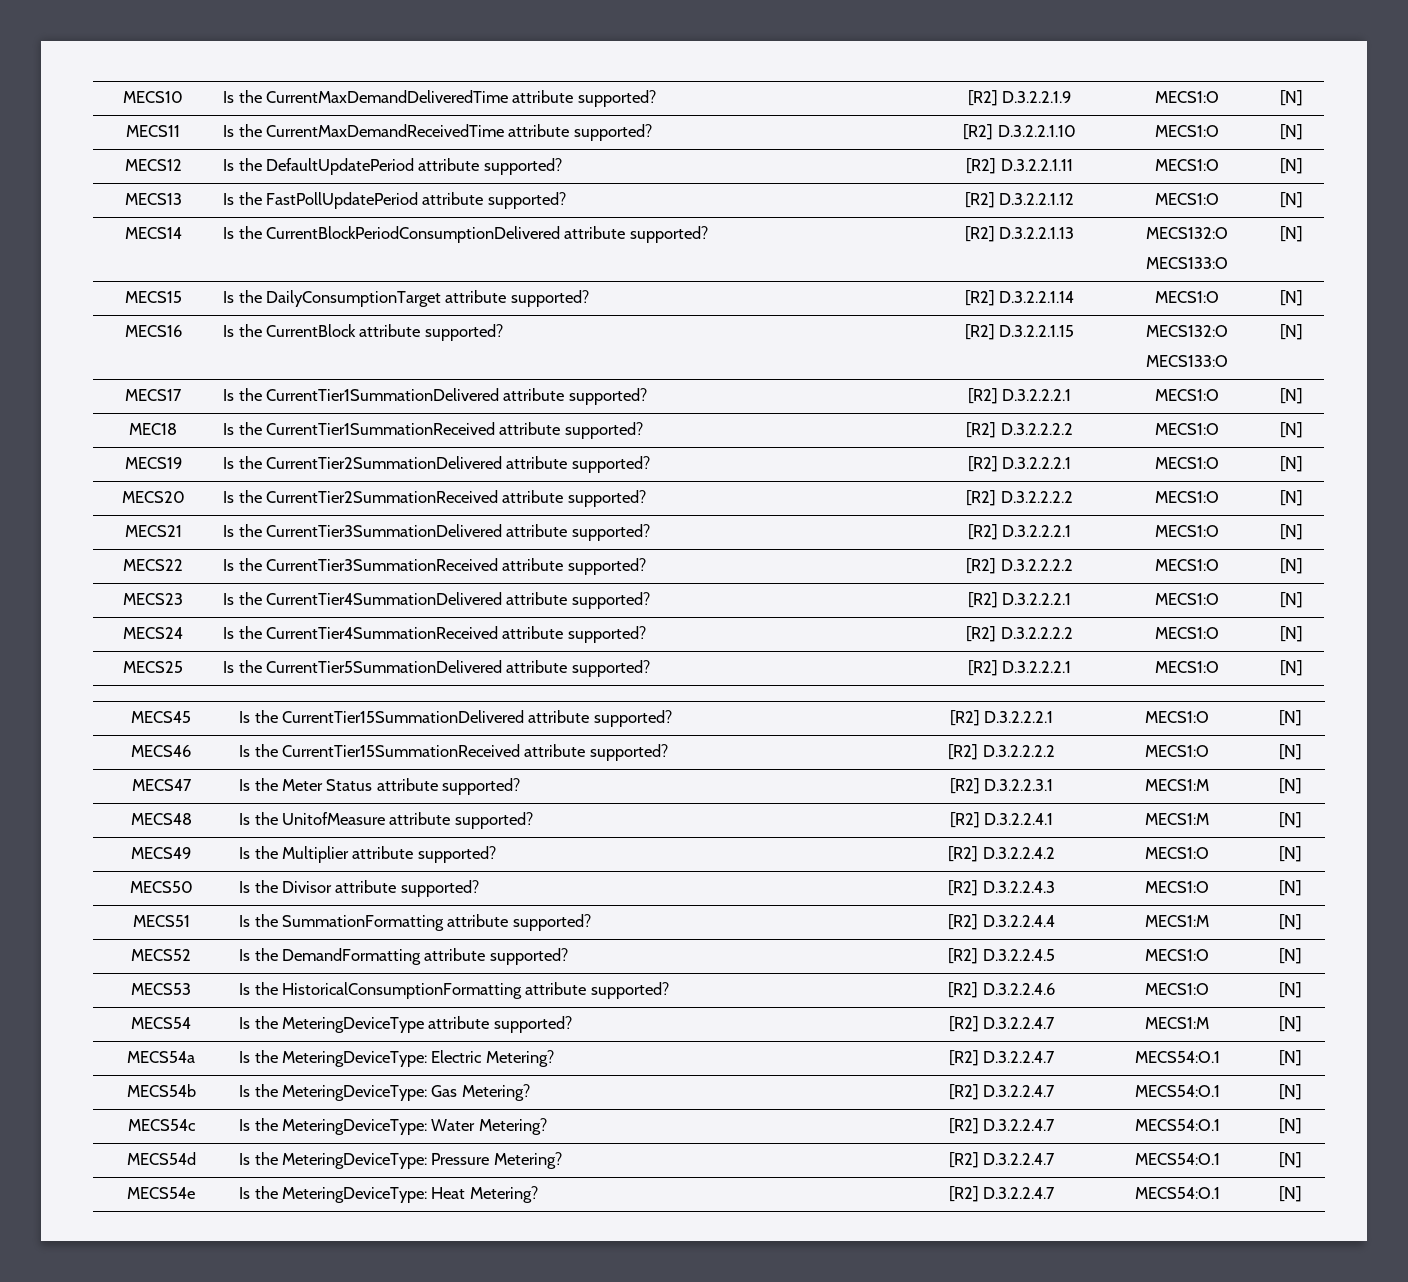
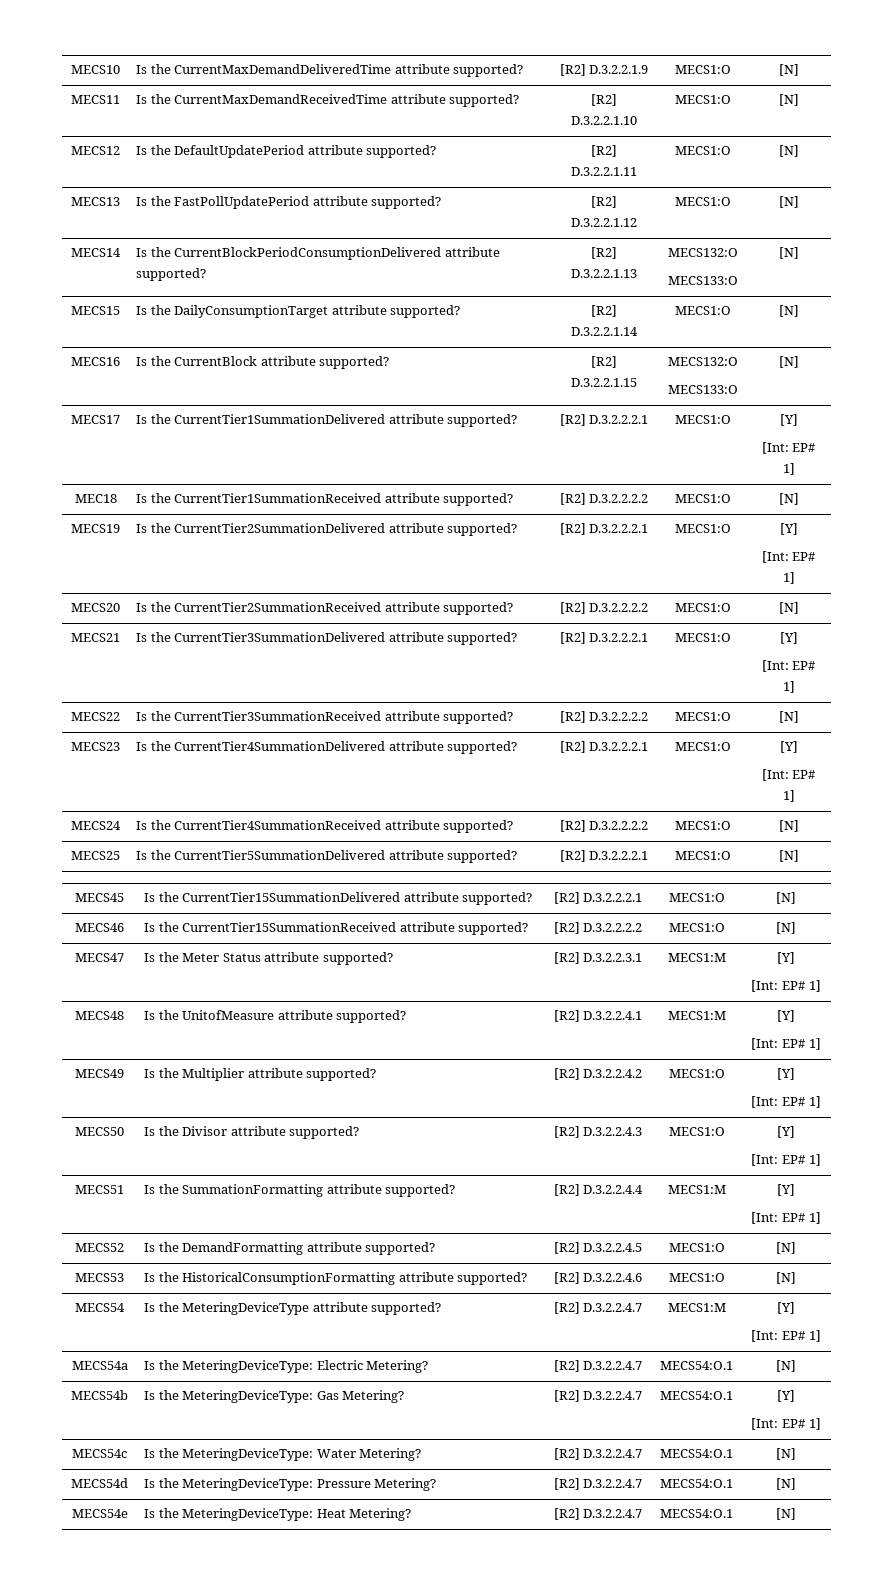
[1280,388,1303,404] [N] -> [779,414,798,426] [761,442,816,454] [782,463,795,475] [Y] // [Int: EP# 1]
[1280,456,1303,472] [N] -> [779,523,798,535] [761,551,816,563] [782,572,795,584] [Y] // [Int: EP# 1]
[1280,524,1303,540] [N] -> [779,632,798,644] [761,660,816,672] [782,681,795,693] [Y] // [Int: EP# 1]
[1280,592,1303,608] [N] -> [779,741,798,753] [761,769,816,781] [782,790,795,802] [Y] // [Int: EP# 1]
[1279,778,1302,794] [N] -> [777,952,795,964] [751,980,821,992] [Y] // [Int: EP# 1]
[1279,812,1302,828] [N] -> [777,1010,795,1022] [751,1038,821,1050] [Y] // [Int: EP# 1]
[1279,846,1302,862] [N] -> [777,1068,795,1080] [751,1096,821,1108] [Y] // [Int: EP# 1]
[1279,880,1302,896] [N] -> [777,1126,795,1138] [751,1154,821,1166] [Y] // [Int: EP# 1]
[1279,914,1302,930] [N] -> [777,1184,795,1196] [751,1212,821,1224] [Y] // [Int: EP# 1]
[1279,1016,1302,1032] [N] -> [777,1302,795,1314] [751,1330,821,1342] [Y] // [Int: EP# 1]
[1279,1084,1302,1100] [N] -> [777,1390,795,1402] [751,1418,821,1430] [Y] // [Int: EP# 1]

